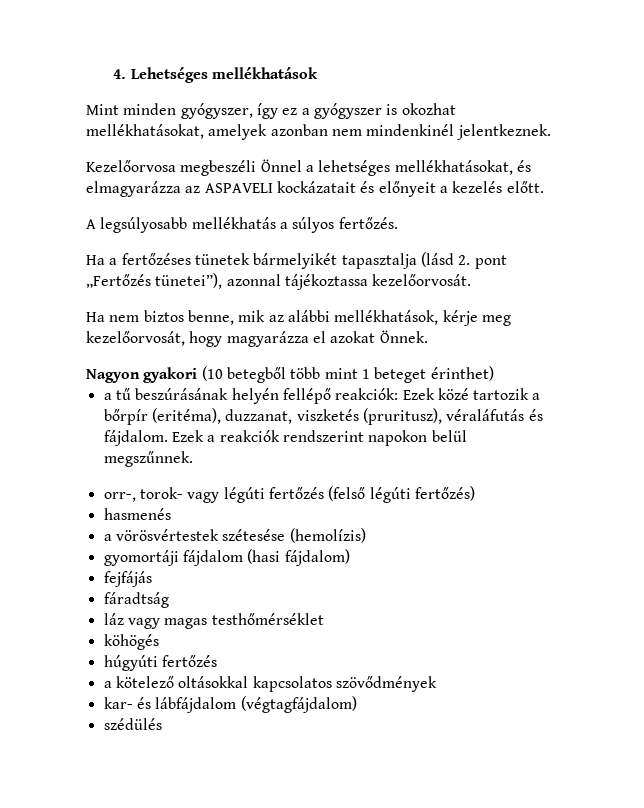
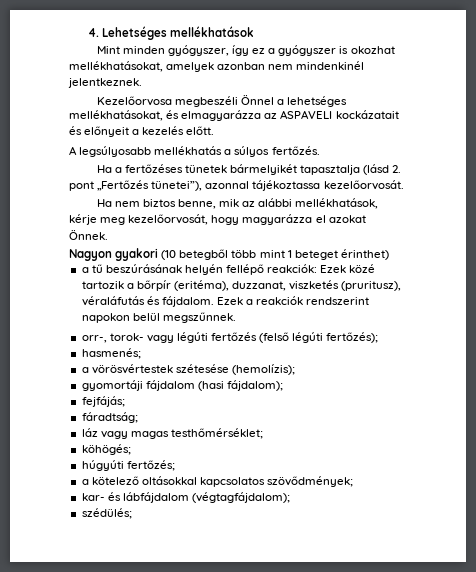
[414,486,475,501] [103,508,171,520] fertőzés) // hasmenés -> [326,332,379,343] [81,348,141,359] fertőzés); // hasmenés;
[289,528,366,543] (hemolízis) -> [231,364,295,375] (hemolízis);
[284,549,350,566] [103,571,152,587] [103,592,169,608] fájdalom) // fejfájás // fáradtság -> [226,380,283,391] [81,396,125,407] [81,412,138,423] fájdalom); // fejfájás; // fáradtság;
[211,613,324,625] [103,634,159,650] testhőmérséklet // köhögés -> [170,428,263,439] [81,444,131,455] testhőmérséklet; // köhögés;
[161,655,217,667] fertőzés -> [126,460,175,471] fertőzés;
[335,676,437,692] szövődmények -> [267,476,354,487] szövődmények;
[240,696,357,713] [103,718,162,730] (végtagfájdalom) // szédülés -> [191,492,290,503] [81,508,132,519] (végtagfájdalom); // szédülés;

